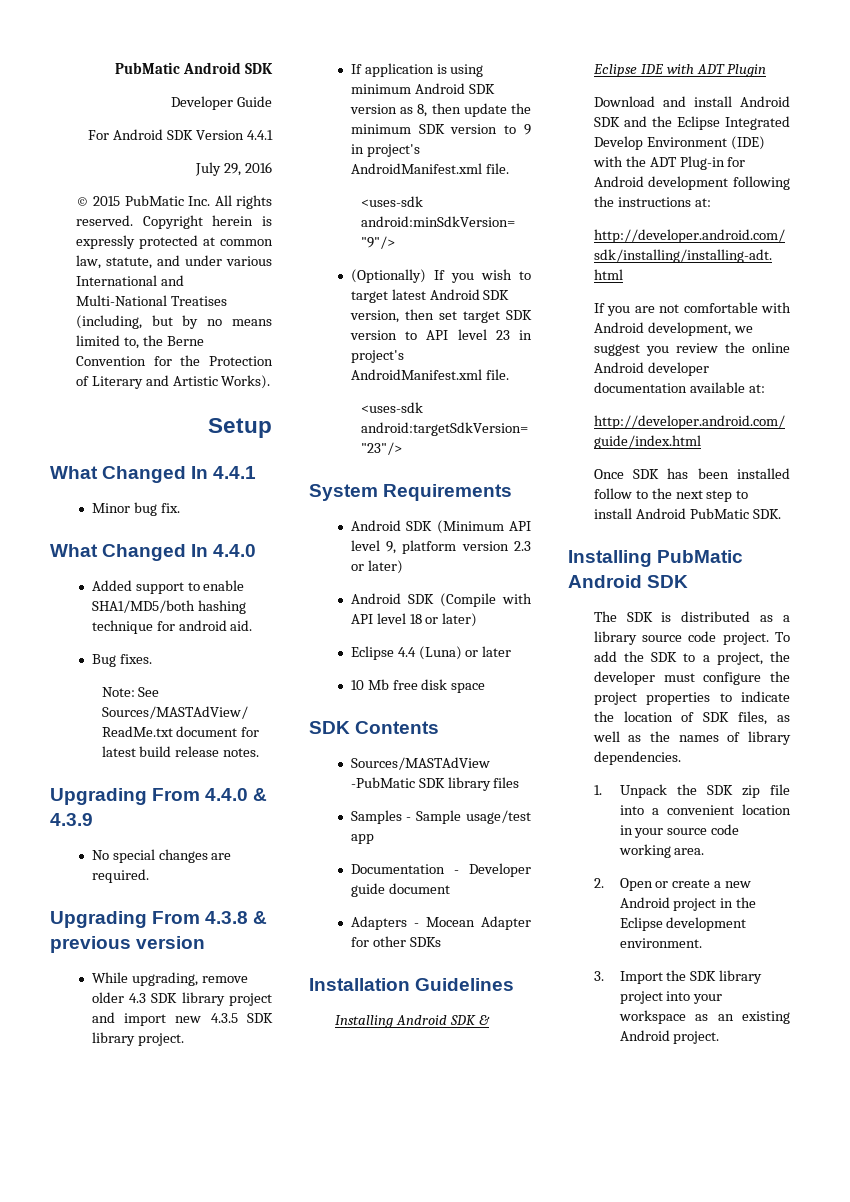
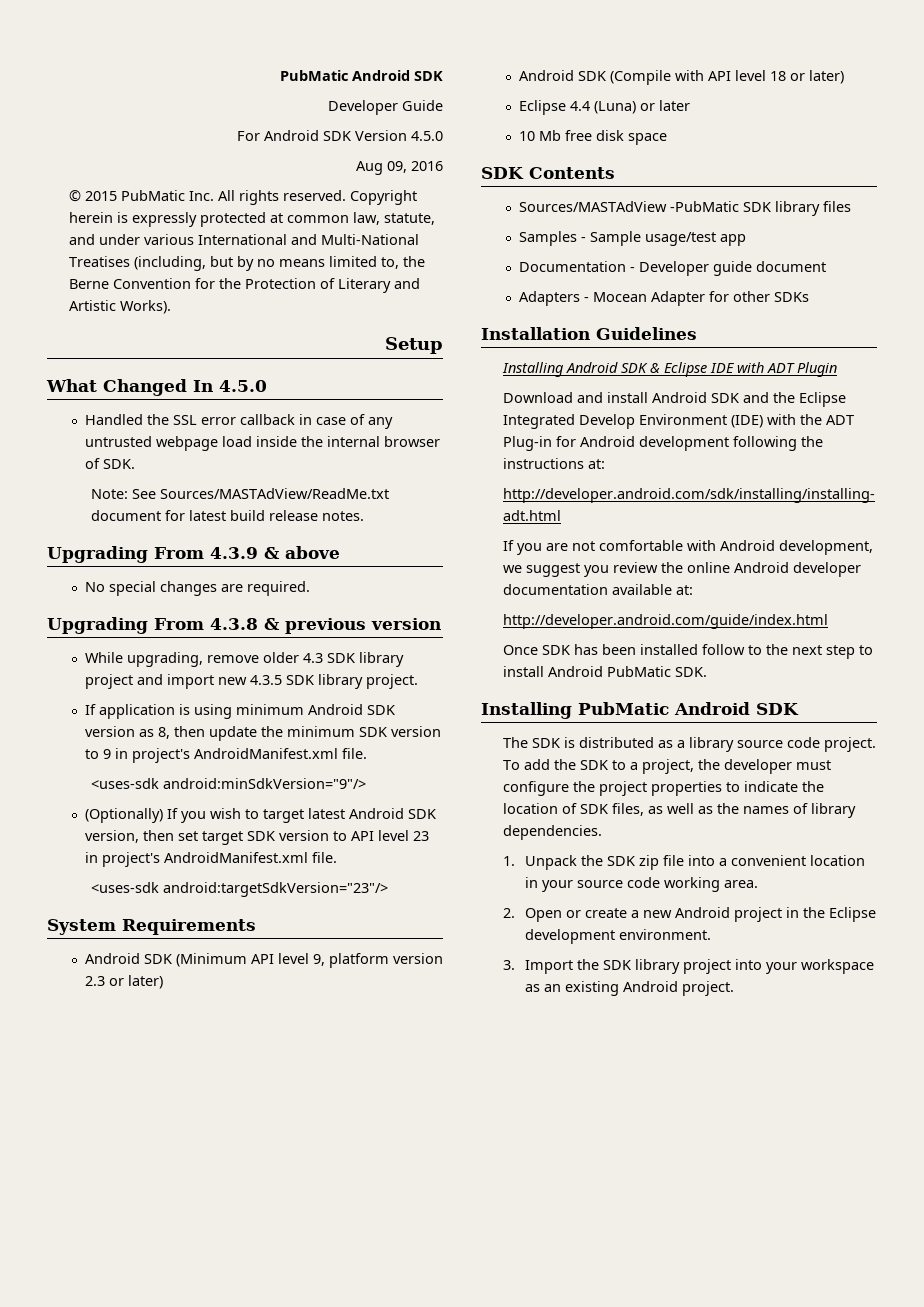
[247,130,273,140] [195,162,242,176] 4.4.1 // July 29, -> [411,131,443,141] [356,161,407,175] 4.5.0 // Aug 09,
[213,466,257,479] [91,502,180,516] [50,544,257,561] [91,580,245,594] [91,600,246,614] [91,620,253,634] [91,654,152,667] 4.4.1 // Minor bug fix. // What Changed In 4.4.0 // Added support to enable SHA1/MD5/both hashing technique for android aid. // Bug fixes. -> [219,380,267,392] [84,414,393,429] [84,436,440,451] [84,458,135,469] 4.5.0 // Handled the SSL error callback in case of any untrusted webpage load inside the internal browser of SDK.
[205,788,268,801] [50,813,93,826] 4.4.0 & 4.3.9 -> [210,546,340,559] 4.3.9 & above

